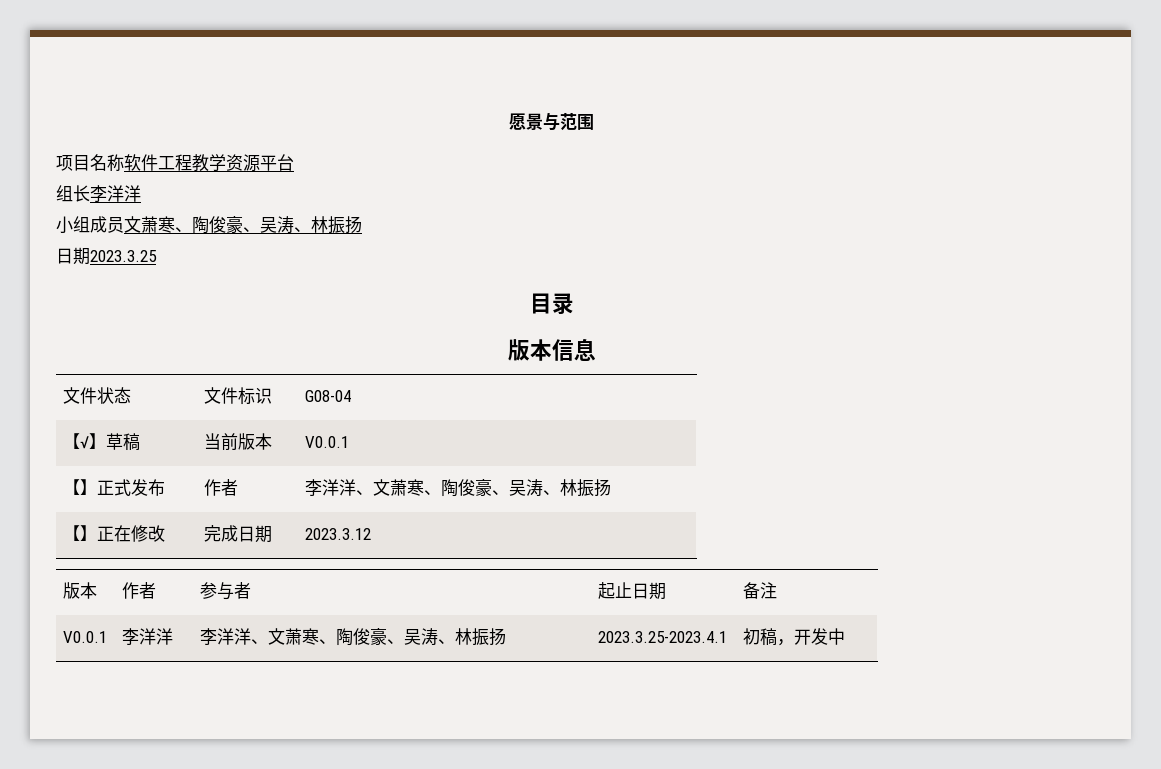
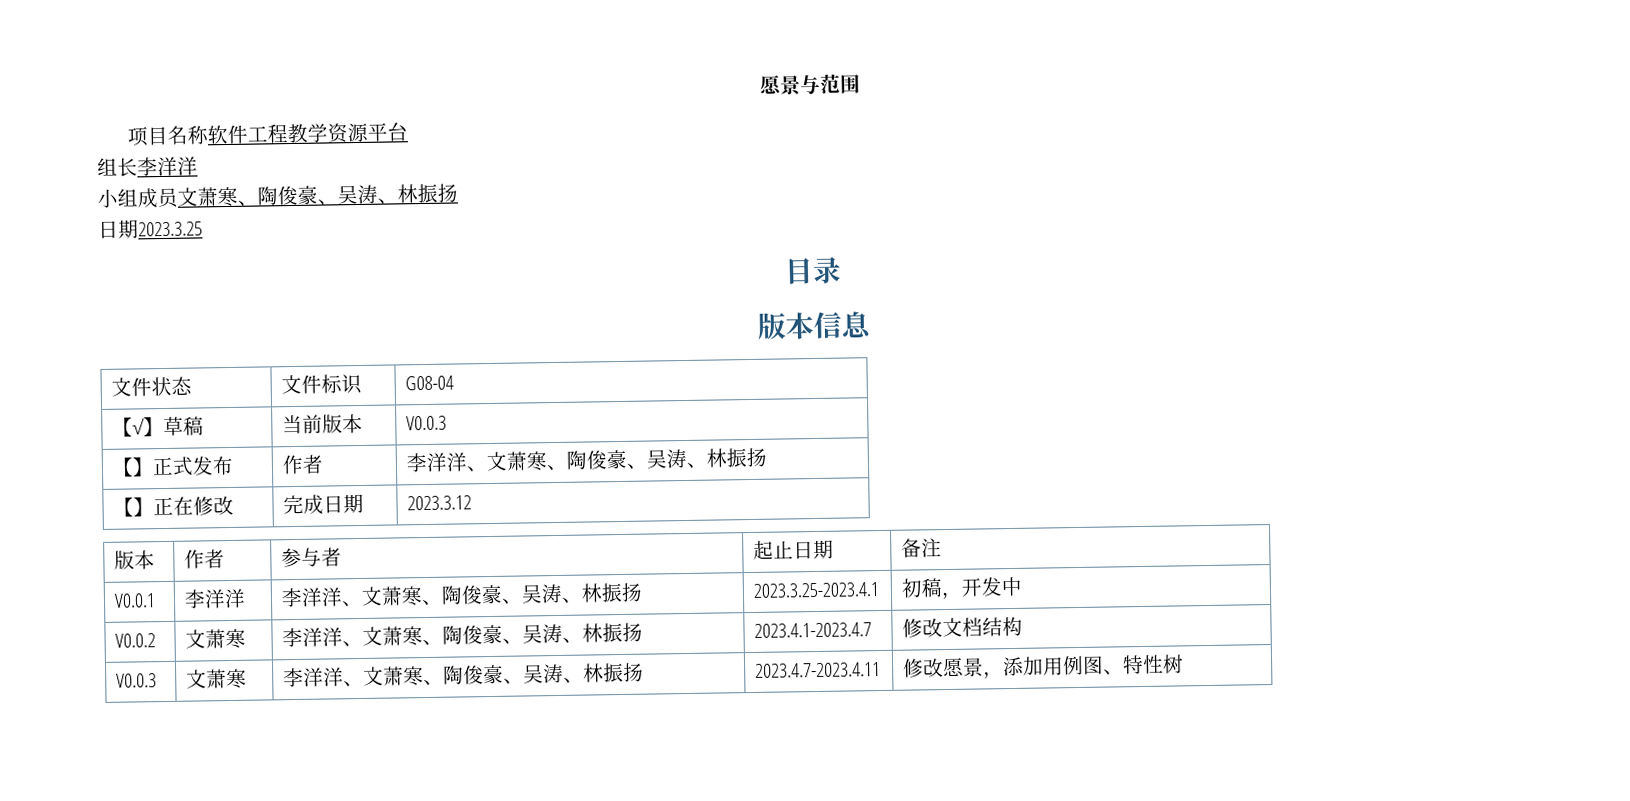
[305,436,350,448] V0.0.1 -> [406,415,448,431] V0.0.3
(846, 636) none -> [115,633,157,648] [185,628,247,650] [282,622,644,648] [754,622,873,638] [902,616,1024,638] [116,673,158,688] [186,668,248,690] [283,662,645,688] [755,662,882,678] [902,654,1185,679] // V0.0.2 | 文萧寒 | 李洋洋、文萧寒、陶俊豪、吴涛、林振扬 | 2023.4.1-2023.4.7 | 修改文档结构 // V0.0.3 | 文萧寒 | 李洋洋、文萧寒、陶俊豪、吴涛、林振扬 | 2023.4.7-2023.4.11 | 修改愿景，添加用例图、特性树

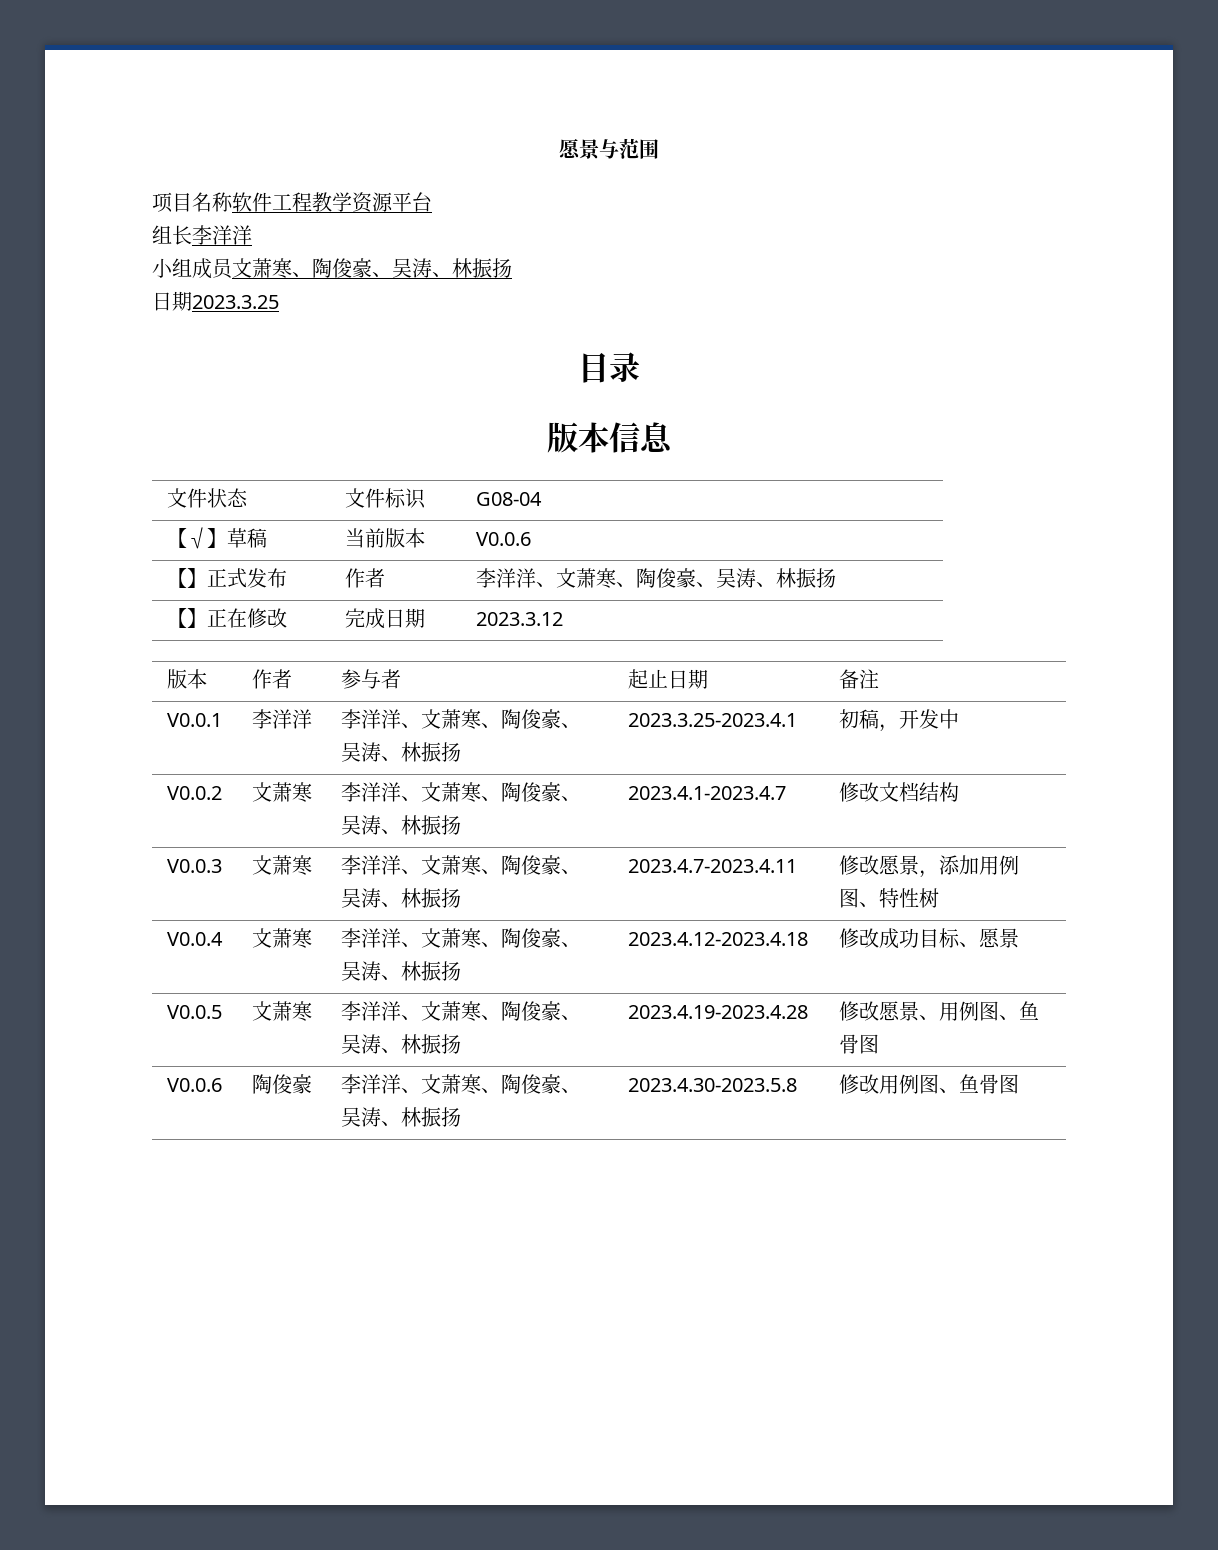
[406,415,448,431] V0.0.3 -> [475,532,531,546] V0.0.6
(1185, 664) none -> [166,932,223,946] [251,928,312,949] [340,928,581,949] [340,961,461,981] [627,932,808,946] [838,928,1019,949] [166,1005,222,1019] [251,1001,312,1022] [340,1001,581,1022] [340,1034,461,1054] [627,1005,808,1019] [838,1001,1039,1021] [838,1034,879,1054] [166,1078,222,1092] [251,1074,312,1094] [340,1074,581,1095] [340,1107,461,1127] [627,1078,797,1092] [838,1074,1019,1094] // V0.0.4 | 文萧寒 | 李洋洋、文萧寒、陶俊豪、吴涛、林振扬 | 2023.4.12-2023.4.18 | 修改成功目标、愿景 // V0.0.5 | 文萧寒 | 李洋洋、文萧寒、陶俊豪、吴涛、林振扬 | 2023.4.19-2023.4.28 | 修改愿景、用例图、鱼骨图 // V0.0.6 | 陶俊豪 | 李洋洋、文萧寒、陶俊豪、吴涛、林振扬 | 2023.4.30-2023.5.8 | 修改用例图、鱼骨图

